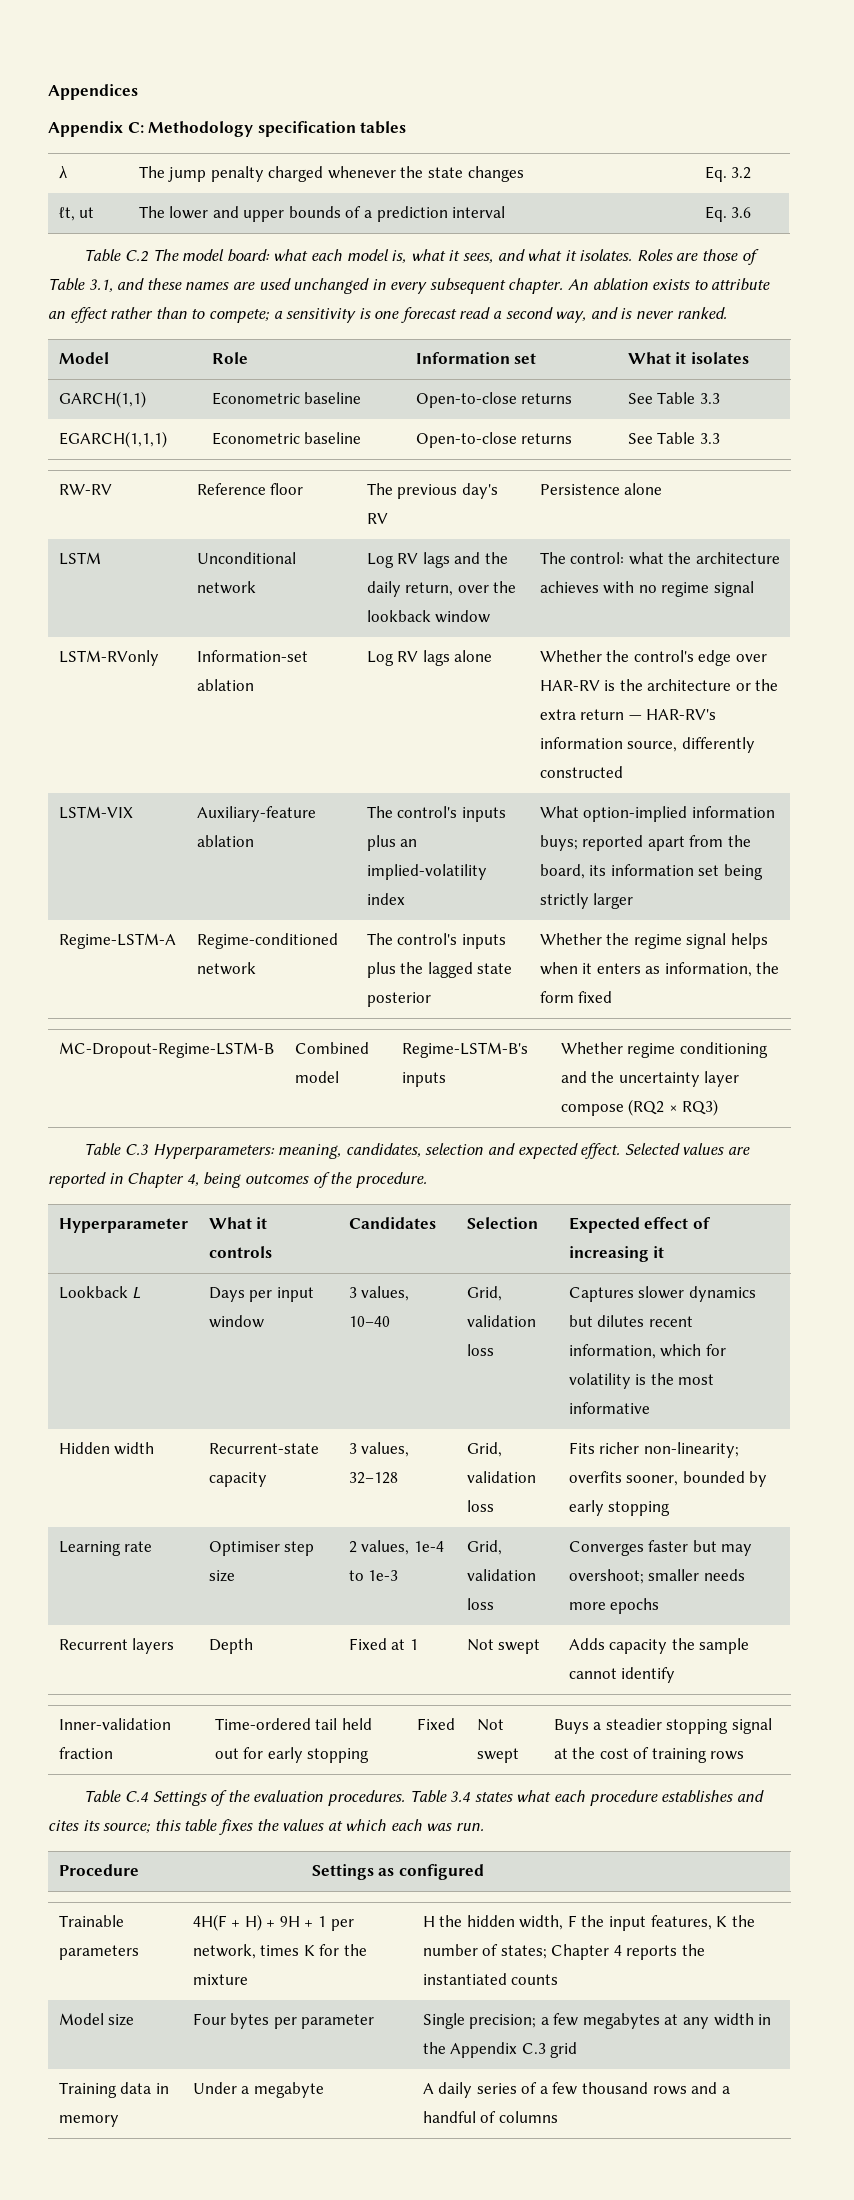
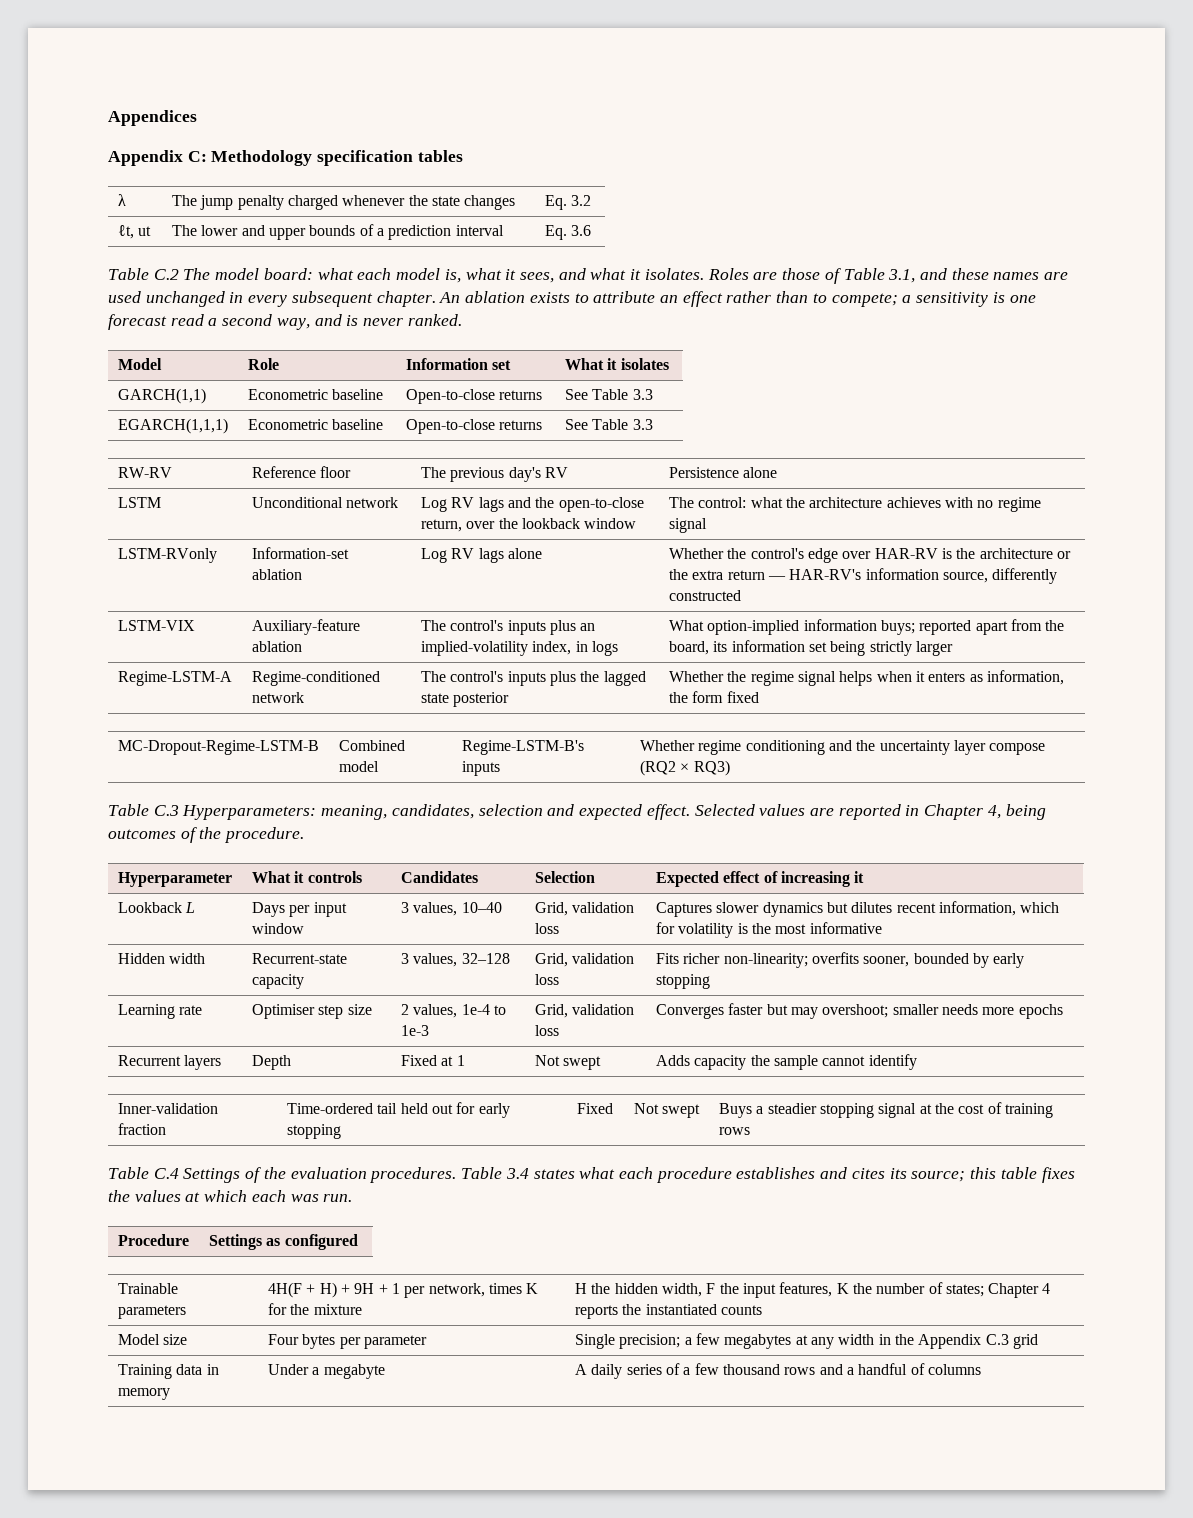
[366,581,401,597] daily -> [558,497,644,512] open-to-close
[366,893,405,905] index -> [532,641,618,656] index, in logs

